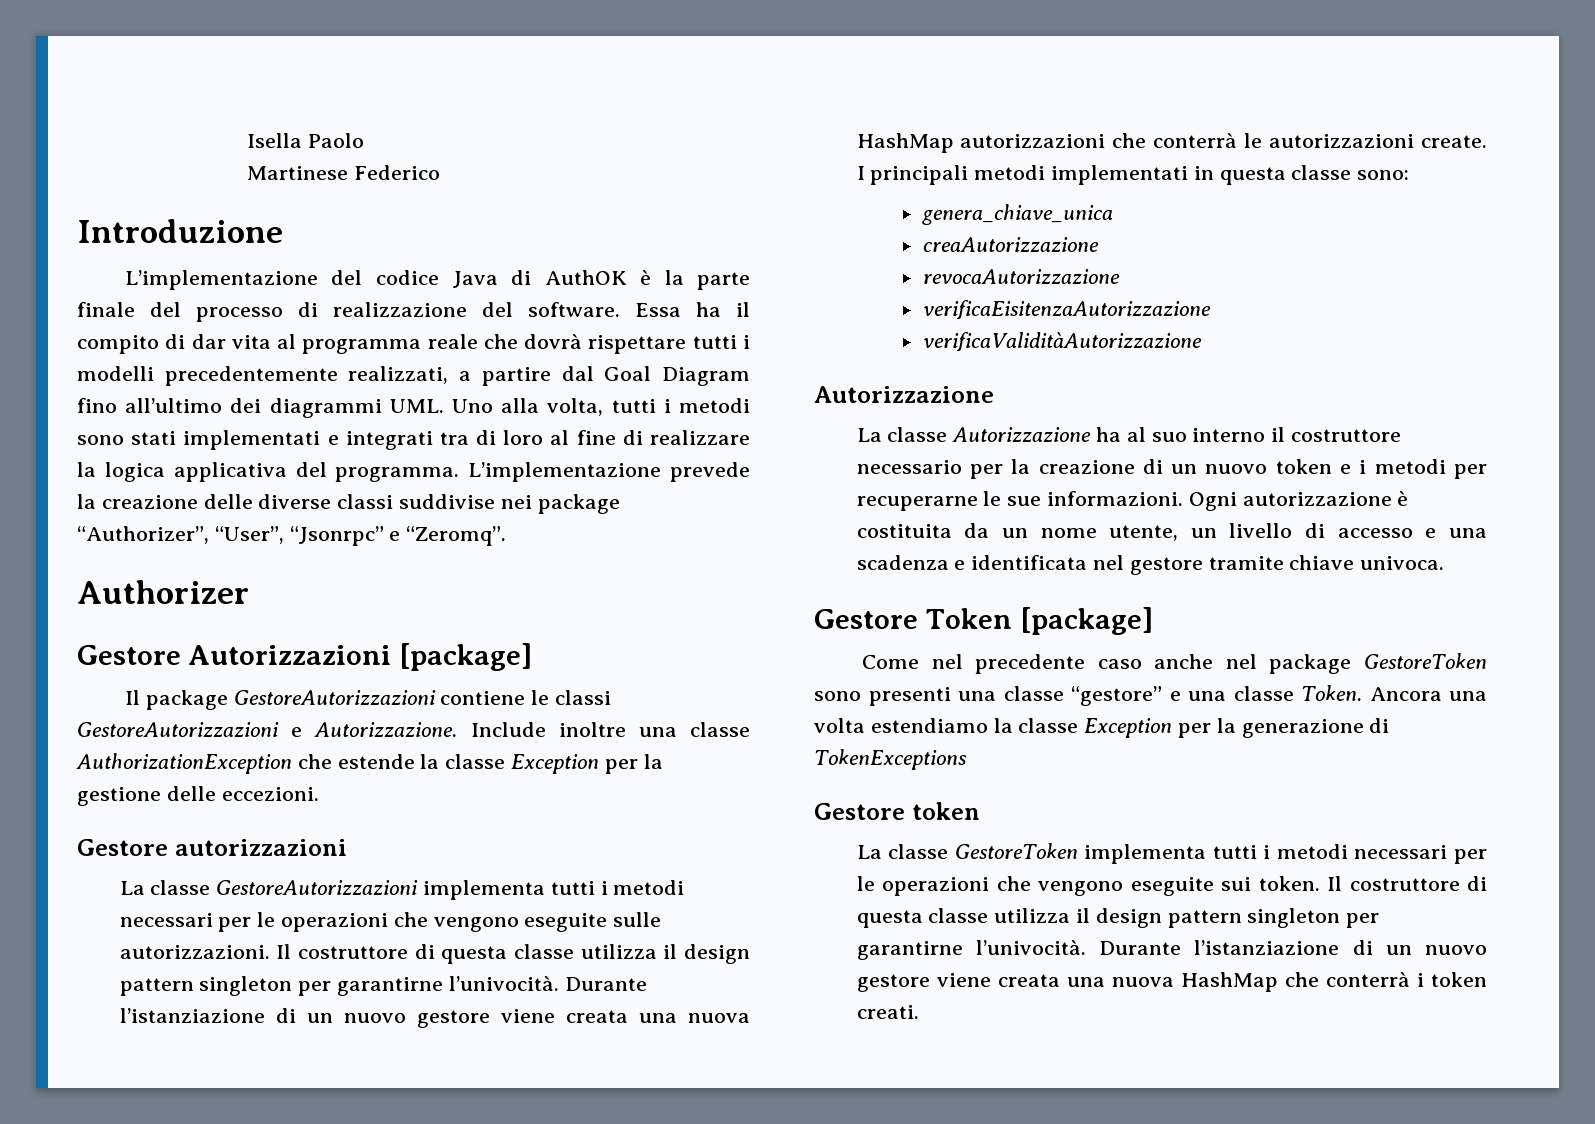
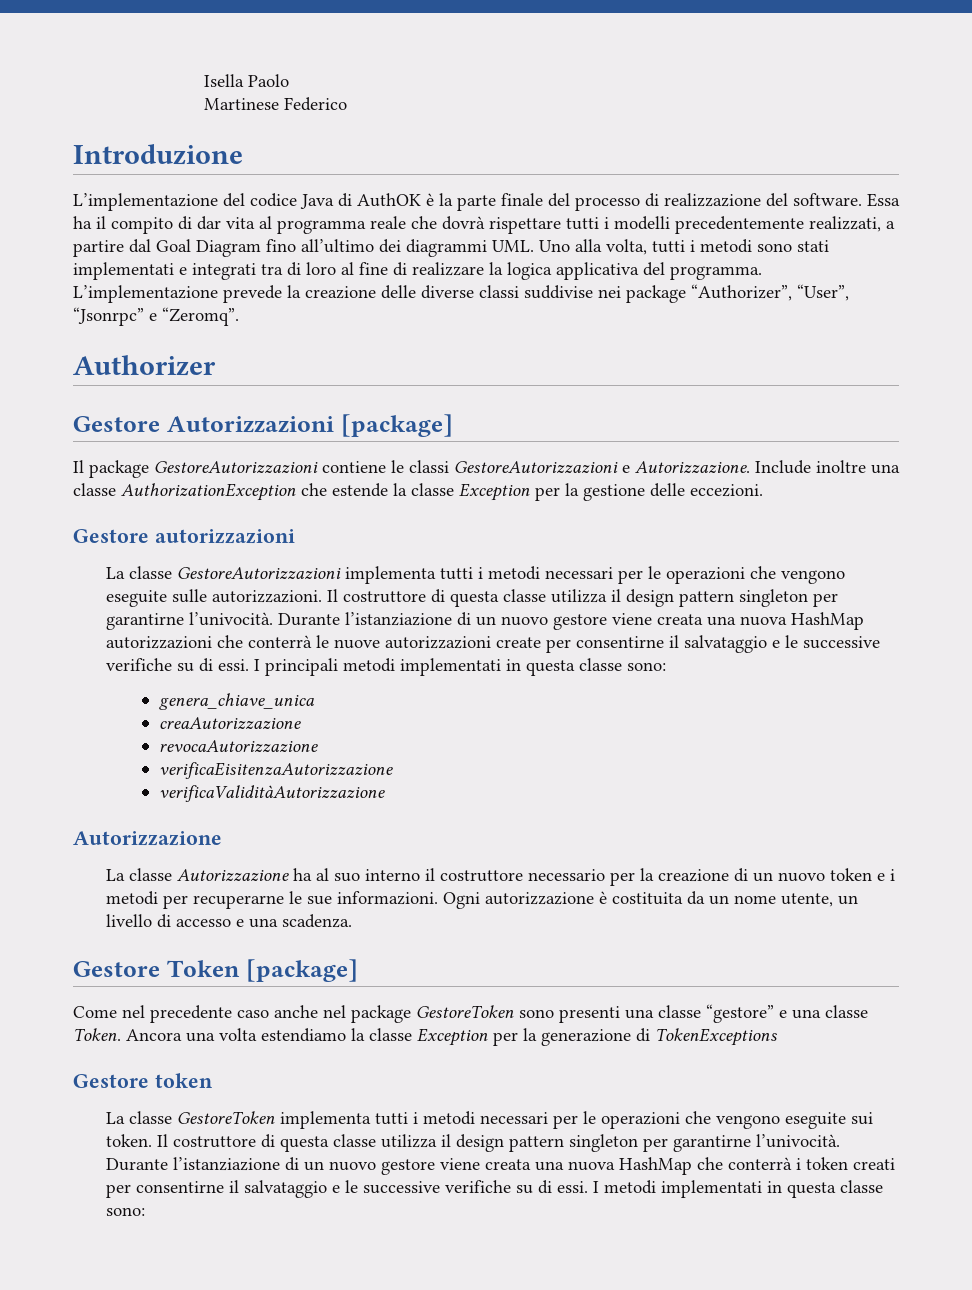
[1269,134,1487,148] autorizzazioni create. -> [333,635,880,653] [105,658,249,672] nuove autorizzazioni create per consentirne il salvataggio e le successive verifiche su di essi.
[856,555,1445,575] scadenza e identificata nel gestore tramite chiave univoca. -> [281,914,352,928] scadenza.
[856,1005,919,1019] creati. -> [852,1158,895,1170] [105,1180,883,1198] [105,1207,145,1216] creati per consentirne il salvataggio e le successive verifiche su di essi. I metodi implementati in questa classe sono:

